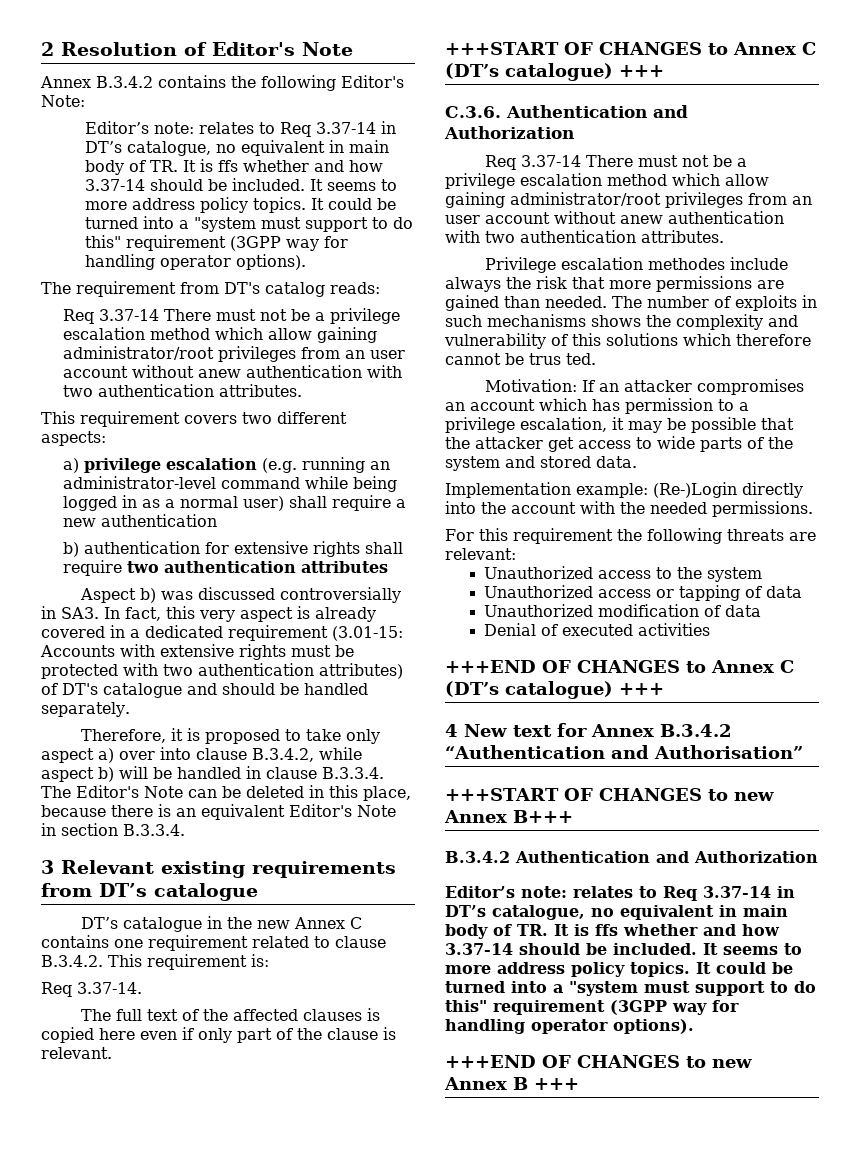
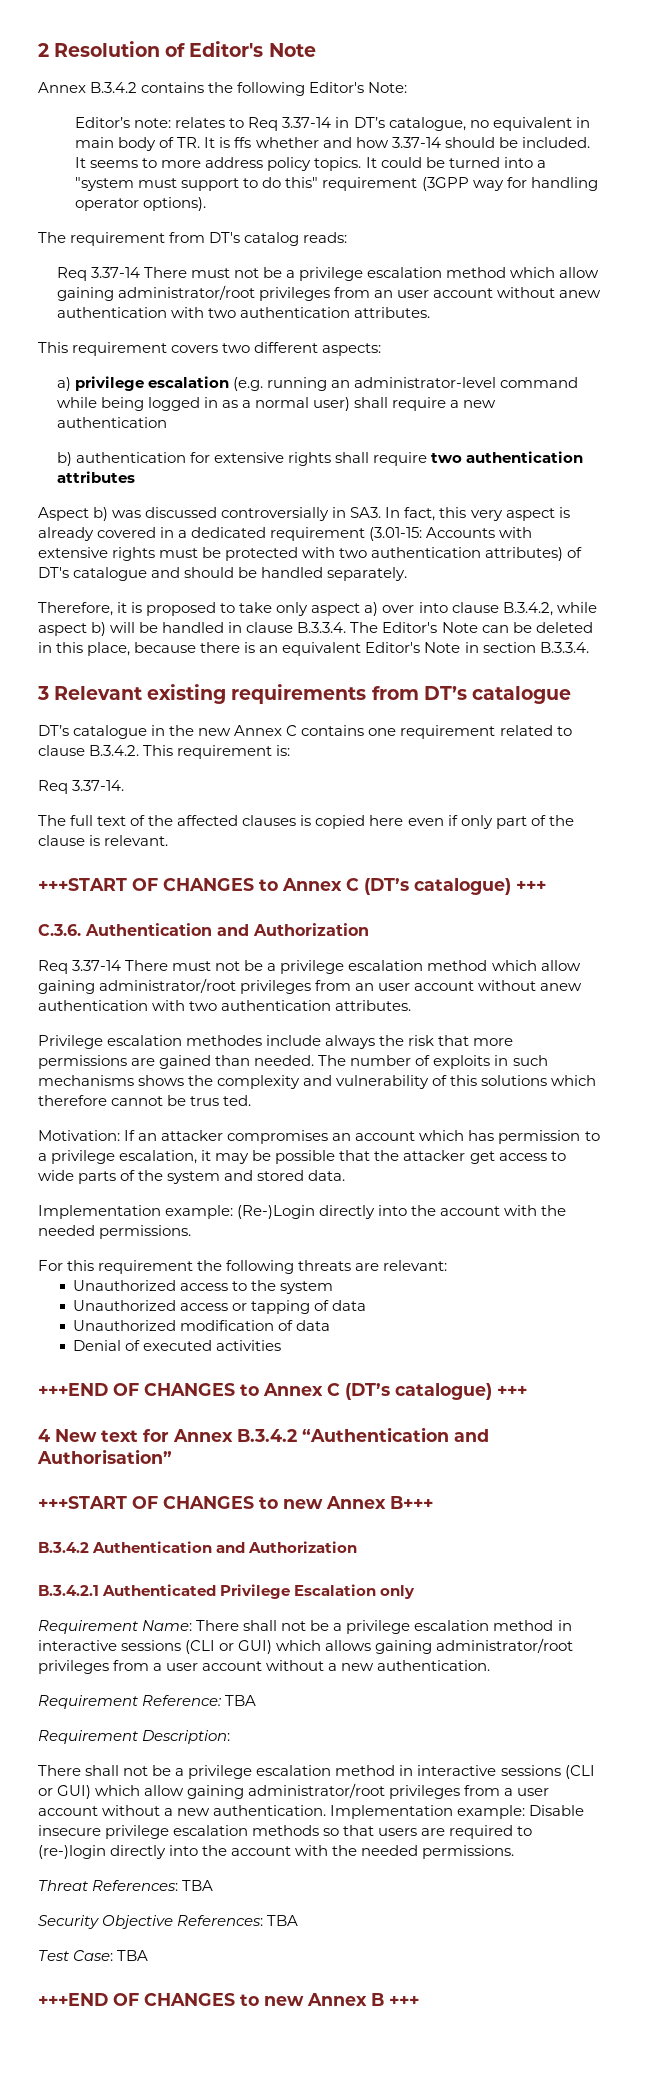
[445,886,795,901] [445,905,788,920] [445,924,780,939] [445,943,802,955] [445,962,793,977] [445,981,816,996] [445,1000,739,1015] [445,1019,694,1034] Editor’s note: relates to Req 3.37-14 in DT’s catalogue, no equivalent in main body of TR. It is ffs whether and how 3.37-14 should be included. It seems to more address policy topics. It could be turned into a "system must support to do this" requirement (3GPP way for handling operator options). -> [38,1584,416,1599] [38,1620,572,1634] [38,1638,574,1654] [38,1660,491,1674] [38,1695,257,1709] [38,1730,231,1744] [38,1765,595,1779] [38,1783,550,1799] [38,1805,585,1819] [38,1825,533,1839] [38,1845,515,1859] [38,1880,214,1891] [38,1915,299,1929] [38,1950,149,1961] B.3.4.2.1 Authenticated Privilege Escalation only // Requirement Name: There shall not be a privilege escalation method in interactive sessions (CLI or GUI) which allows gaining administrator/root privileges from a user account without a new authentication. // Requirement Reference: TBA // Requirement Description: // There shall not be a privilege escalation method in interactive sessions (CLI or GUI) which allow gaining administrator/root privileges from a user account without a new authentication. Implementation example: Disable insecure privilege escalation methods so that users are required to (re-)login directly into the account with the needed permissions. // Threat References: TBA // Security Objective References: TBA // Test Case: TBA

